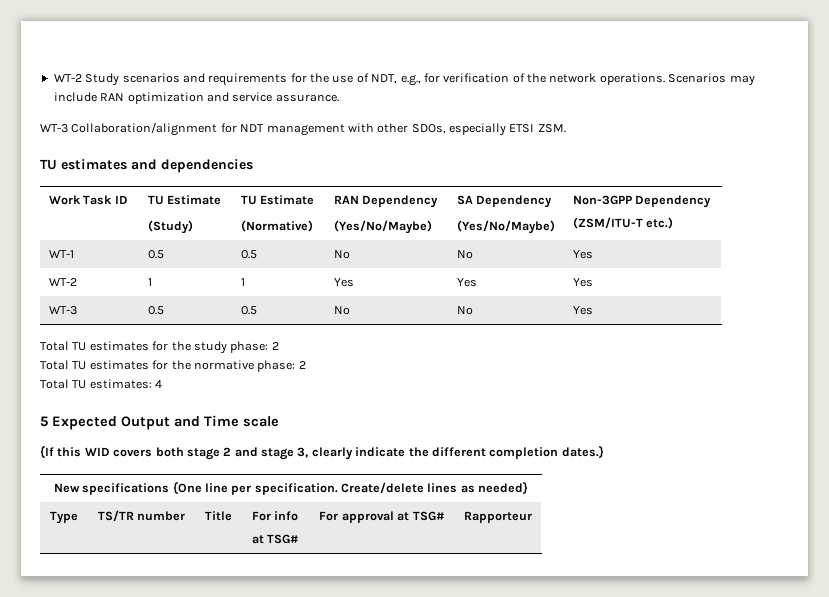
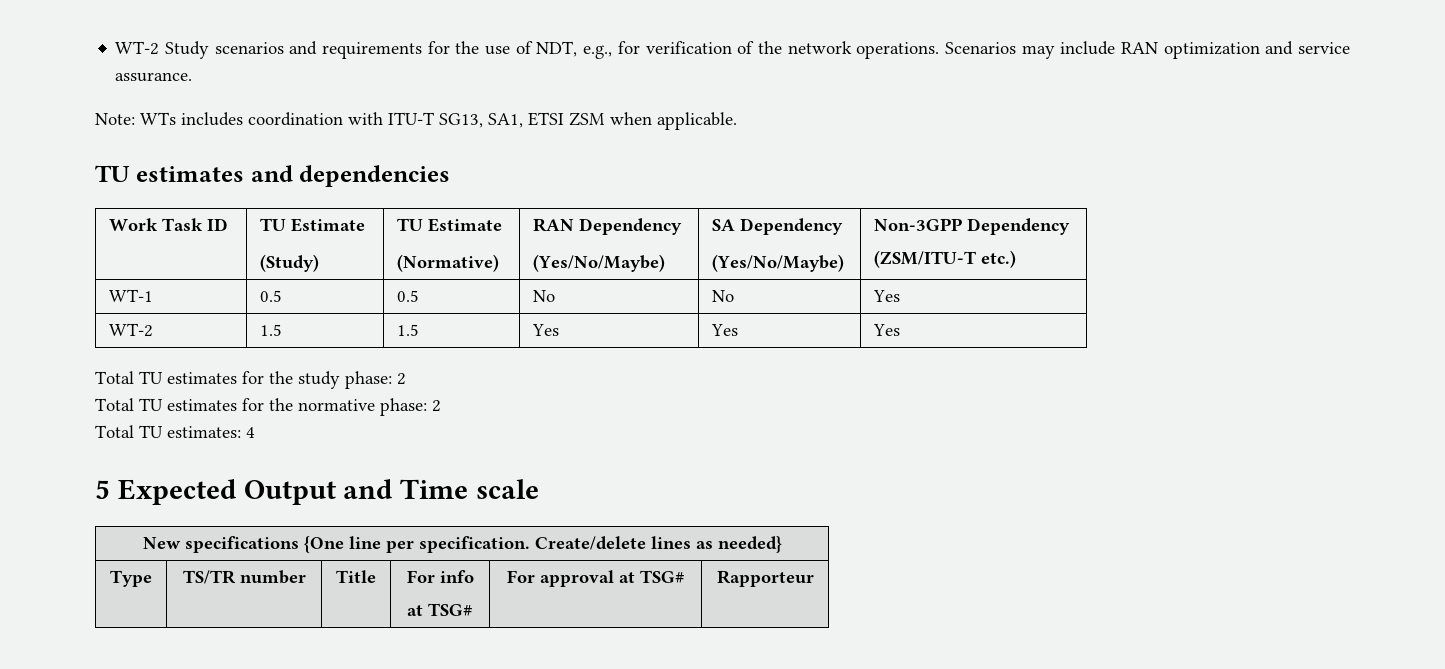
[40,122,566,136] WT-3 Collaboration/alignment for NDT management with other SDOs, especially ETSI ZSM. -> [95,112,737,130] Note: WTs includes coordination with ITU-T SG13, SA1, ETSI ZSM when applicable.
[147,278,152,286] [240,278,245,286] 1 | 1 -> [260,324,283,336] [397,324,420,336] 1.5 | 1.5
[48,306,77,315] [147,306,164,315] [240,306,257,315] [333,306,350,315] [456,306,473,315] [572,306,593,315] // WT-3 | 0.5 | 0.5 | No | No | Yes -> (901, 330) none
[40,446,604,460] // {If this WID covers both stage 2 and stage 3, clearly indicate the different completion dates.} -> (540, 489) none

